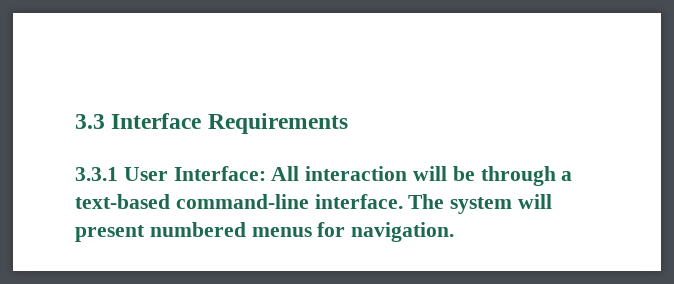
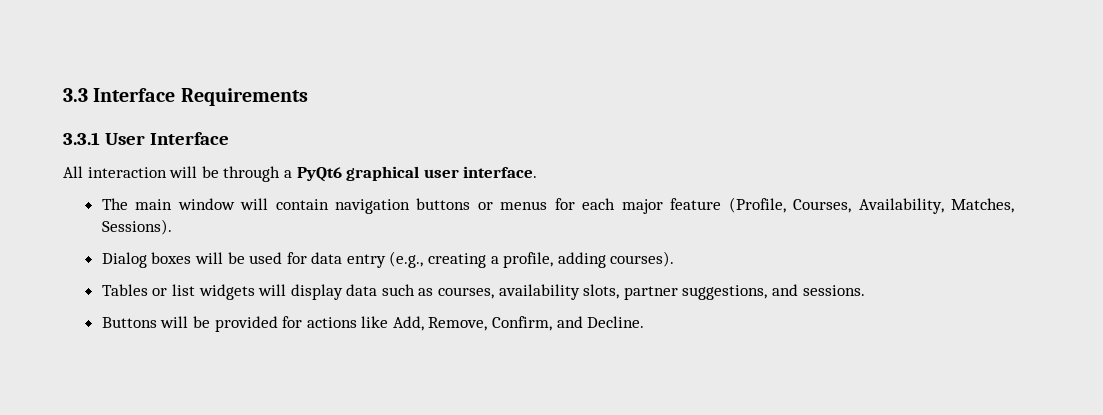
[173,166,266,181] Interface: -> [149,132,229,145] Interface //
[75,194,553,214] [75,222,455,242] text-based command-line interface. The system will present numbered menus for navigation. -> [296,166,538,182] [101,197,1014,214] [101,219,172,235] [101,251,675,268] [101,284,865,300] [101,316,645,332] PyQt6 graphical user interface. // The main window will contain navigation buttons or menus for each major feature (Profile, Courses, Availability, Matches, Sessions). // Dialog boxes will be used for data entry (e.g., creating a profile, adding courses). // Tables or list widgets will display data such as courses, availability slots, partner suggestions, and sessions. // Buttons will be provided for actions like Add, Remove, Confirm, and Decline.

